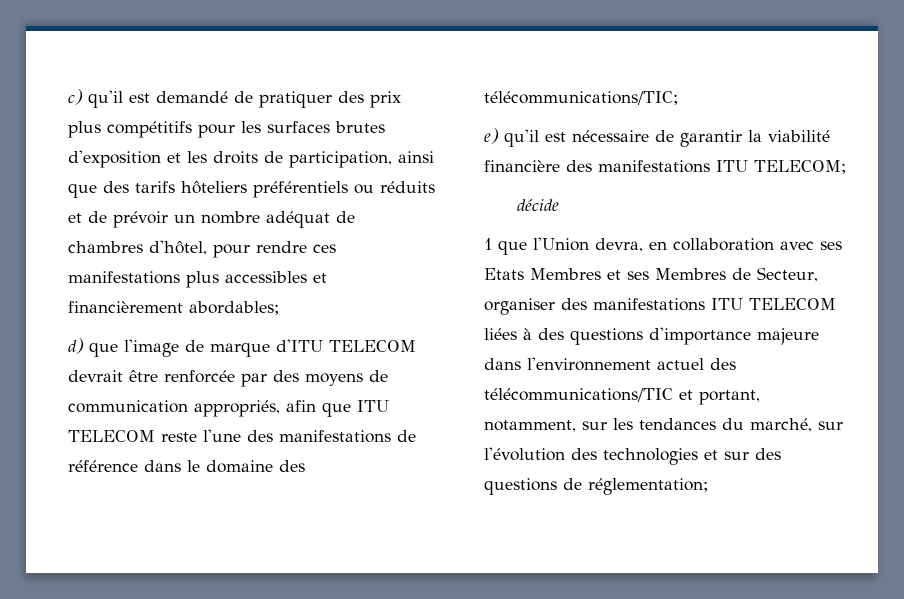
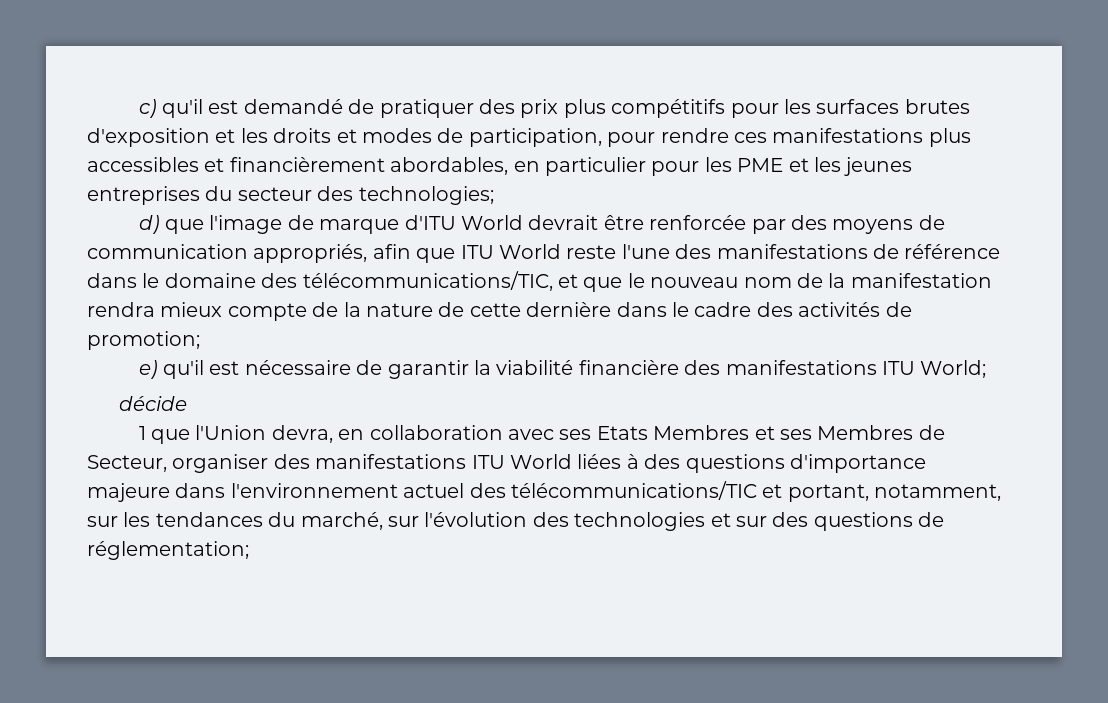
[264,151,434,168] [68,181,435,198] [68,211,355,228] [68,240,207,255] de participation, ainsi que des tarifs hôteliers préférentiels ou réduits et de prévoir un nombre adéquat de chambres d'hôtel, -> [336,128,602,147] et modes de participation,
[189,301,279,315] abordables; -> [390,157,913,176] [87,186,494,205] abordables, en particulier pour les PME et les jeunes entreprises du secteur des technologies;
[329,340,416,352] TELECOM -> [460,215,523,230] World
[68,430,155,442] TELECOM -> [498,244,561,259] World
[484,91,678,105] télécommunications/TIC; -> [302,271,992,292] [87,302,912,321] [87,331,200,350] télécommunications/TIC, et que le nouveau nom de la manifestation rendra mieux compte de la nature de cette dernière dans le cadre des activités de promotion;
[754,160,846,174] TELECOM; -> [920,360,987,378] World;
[749,298,836,310] TELECOM -> [510,454,572,469] World

